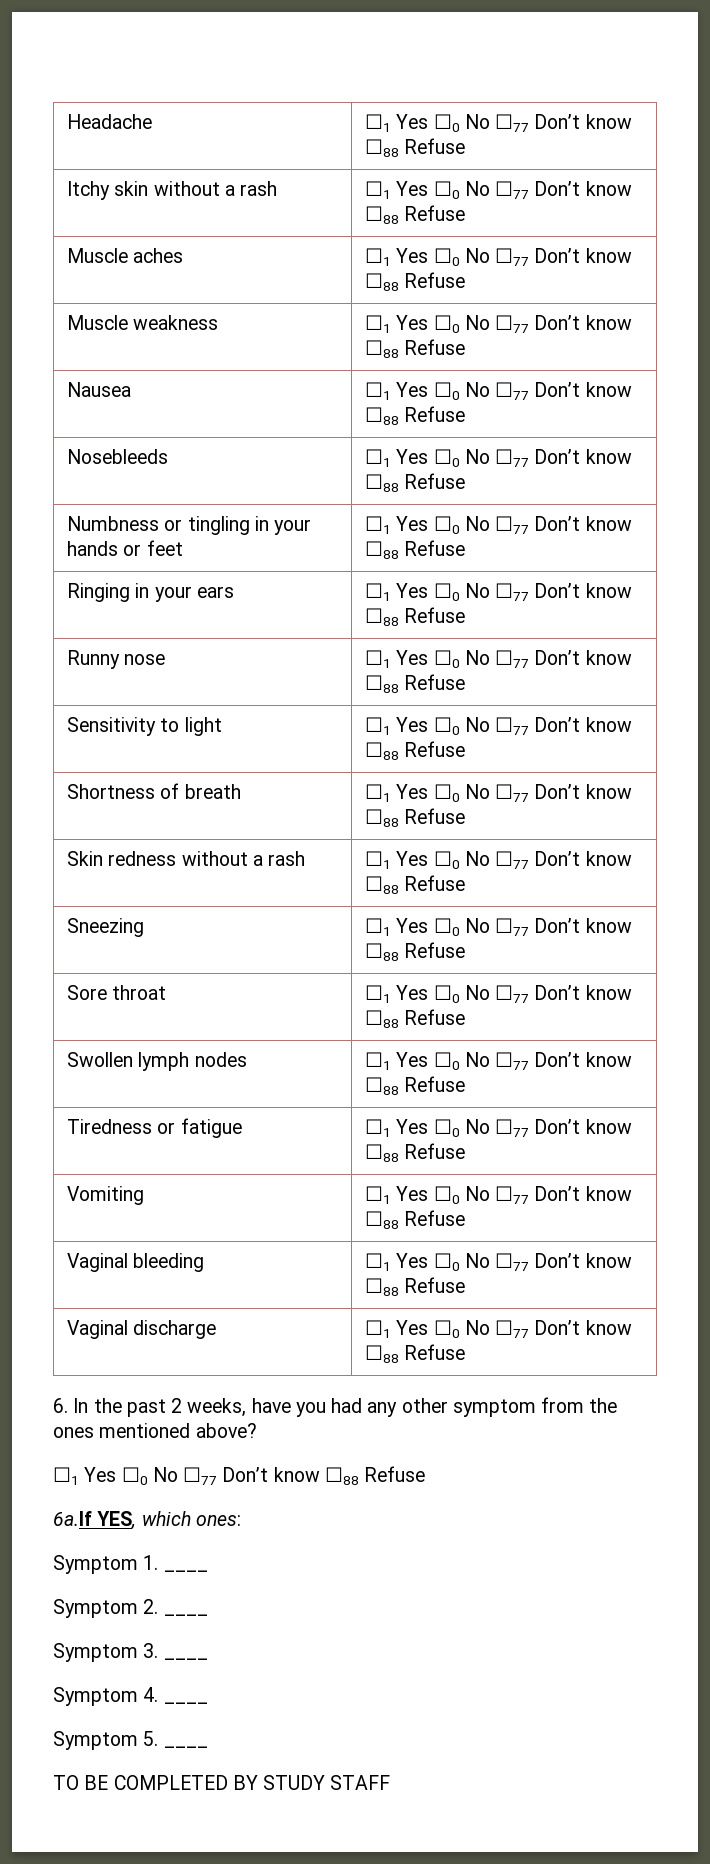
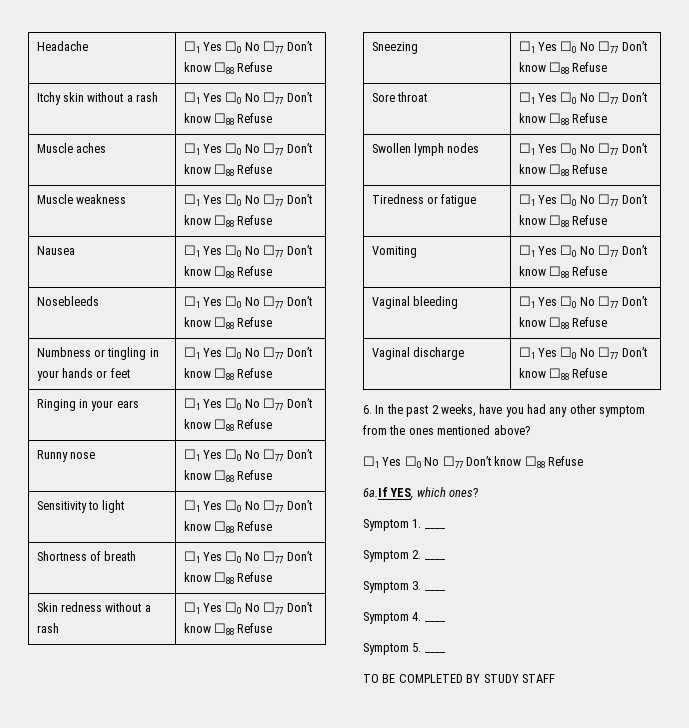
[195,1515,241,1526] ones: -> [449,488,479,497] ones?

